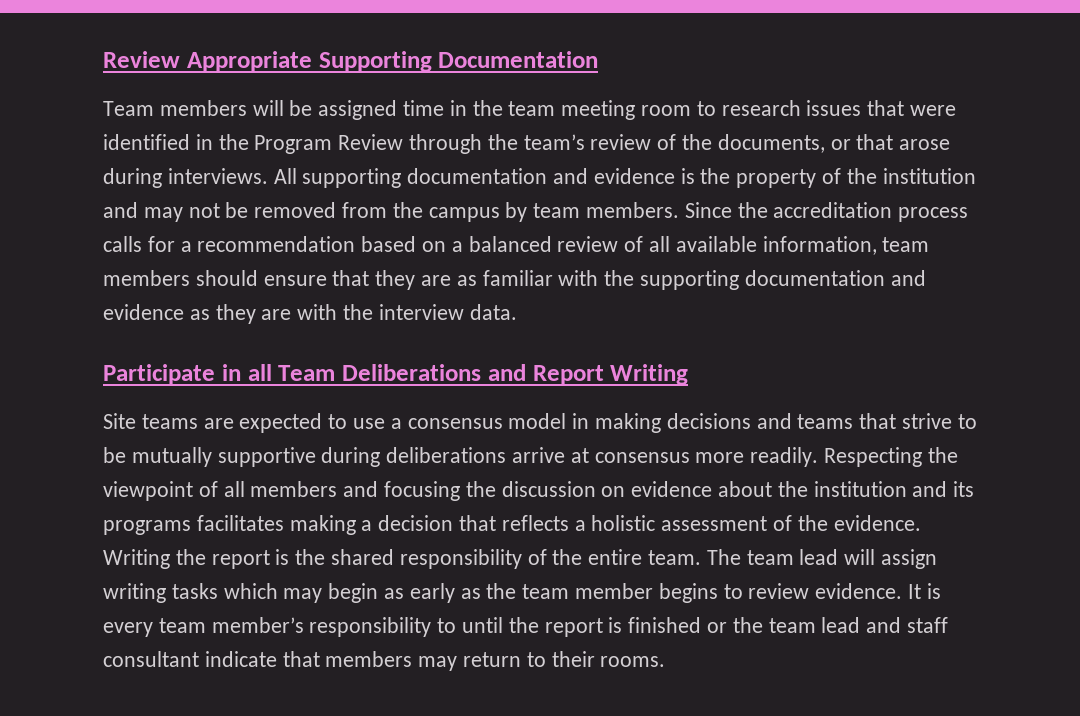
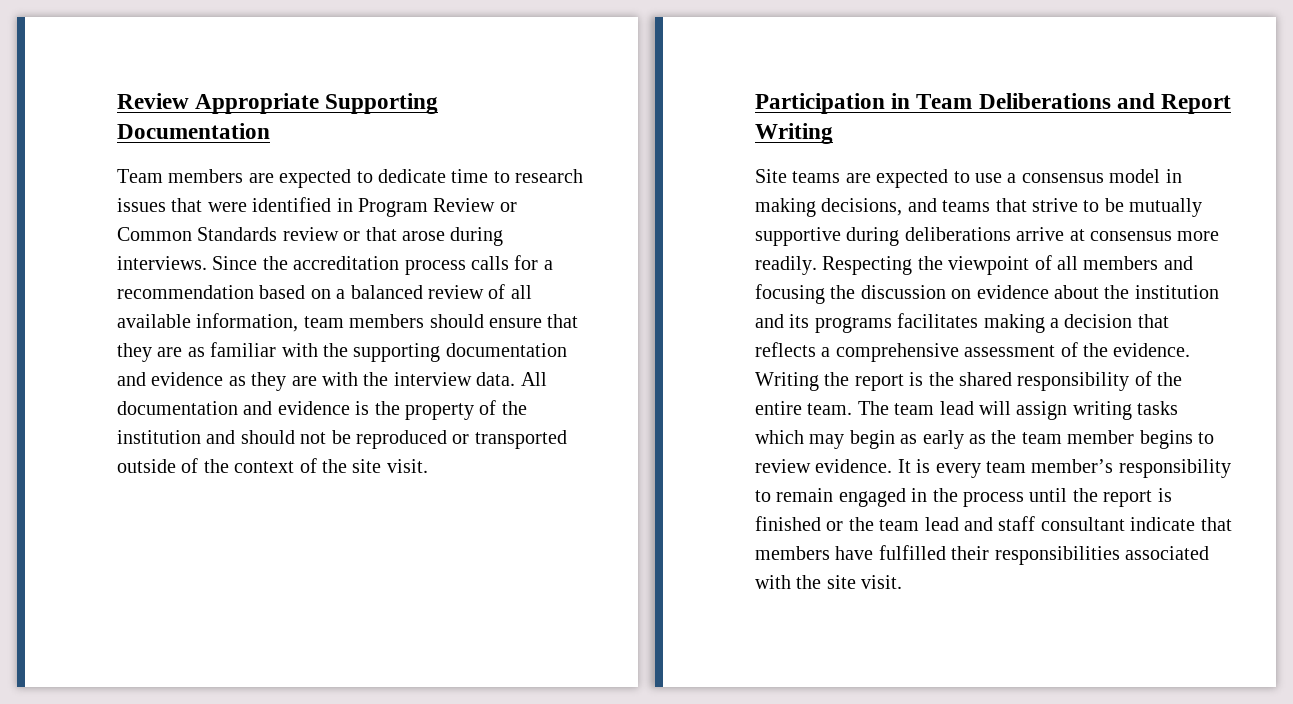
[252,100,692,120] will be assigned time in the team meeting room -> [248,169,489,188] are expected to dedicate time
[218,134,249,150] the -> (353, 205) none
[409,134,825,154] through the team’s review of the documents, -> [499,202,517,212] [117,227,339,241] or Common Standards review
[273,168,976,188] [103,202,680,222] All supporting documentation and evidence is the property of the institution and may not be removed from the campus by team members. -> (207, 263) none
[103,364,272,385] // Participate in all -> [520,372,547,386] [117,400,527,420] [117,430,567,449] [117,458,428,473] [755,93,911,114] All documentation and evidence is the property of the institution and should not be reproduced or transported outside of the context of the site visit. // Participation in
[666,413,751,429] decisions -> [821,198,903,216] decisions,
[591,515,656,531] holistic -> [835,343,959,362] comprehensive
(457, 625) none -> [776,488,1024,507] remain engaged in the process
[418,651,666,671] may return to their rooms. -> [835,545,1209,565] [755,575,903,589] have fulfilled their responsibilities associated with the site visit.

